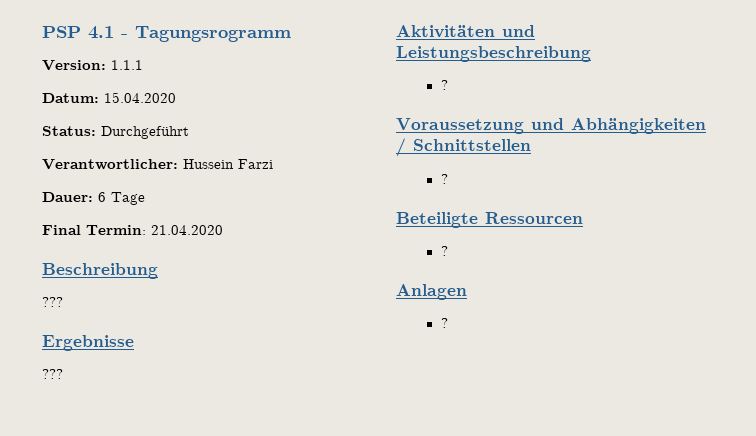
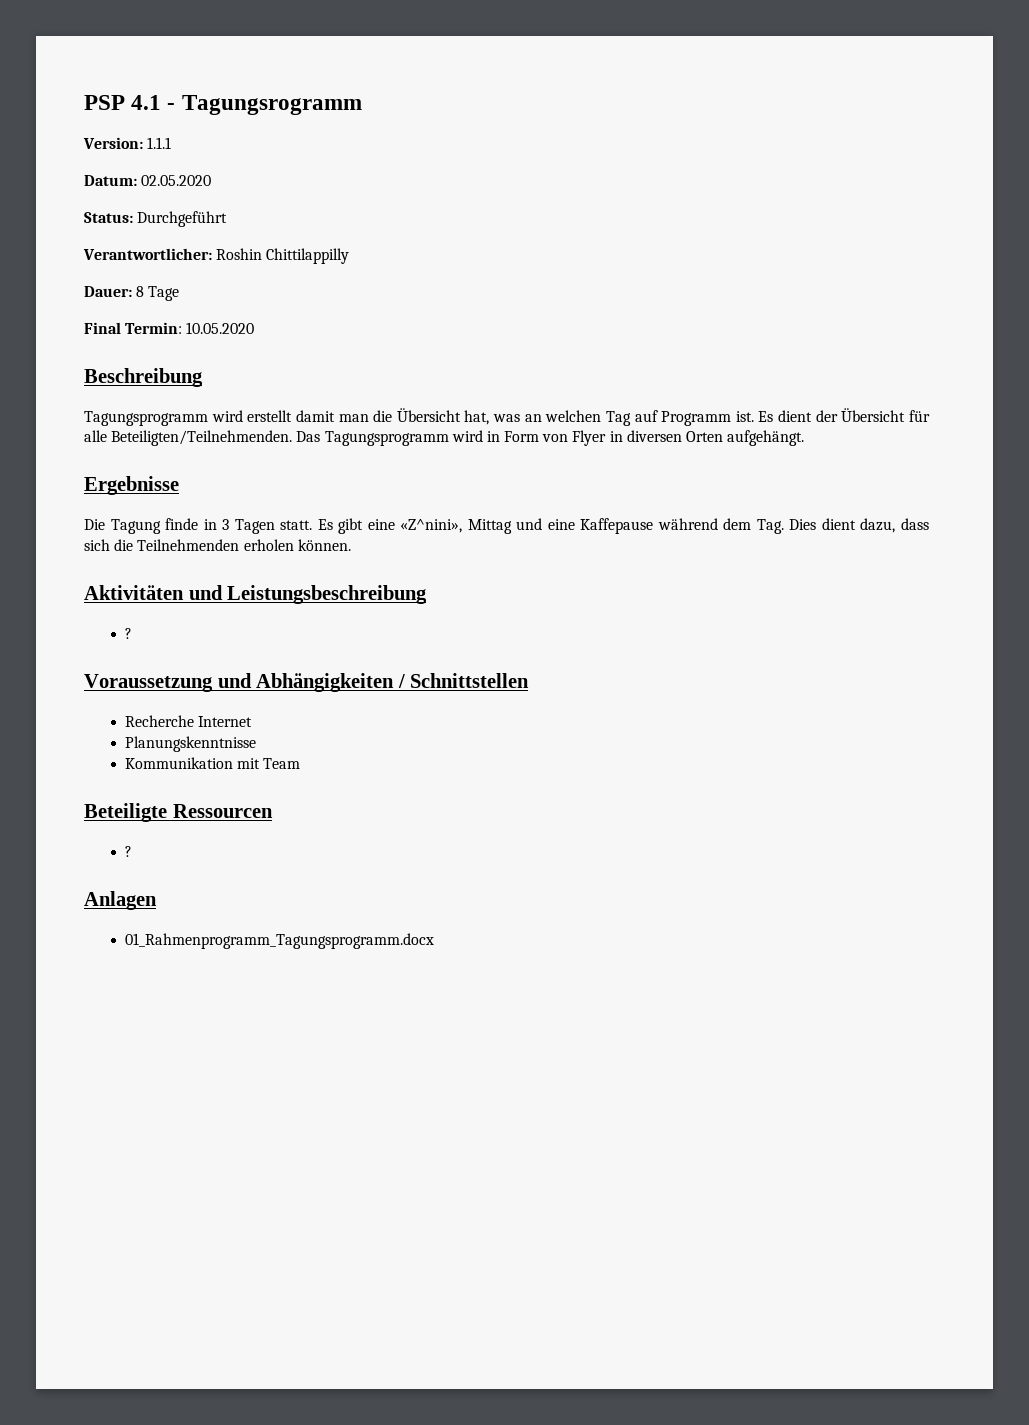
[104,92,176,103] 15.04.2020 -> [141,175,212,186] 02.05.2020
[183,159,273,169] Hussein Farzi -> [216,248,350,264] Roshin Chittilappilly
[98,192,106,202] 6 -> [136,286,145,297] 8
[151,225,223,235] 21.04.2020 -> [186,322,255,334] 10.05.2020
[42,297,63,307] [42,335,134,351] [42,369,63,379] ??? // Ergebnisse // ??? -> [84,408,931,426] [84,430,805,446] [84,476,179,495] [84,518,929,534] [84,539,351,551] Tagungsprogramm wird erstellt damit man die Übersicht hat, was an welchen Tag auf Programm ist. Es dient der Übersicht für alle Beteiligten/Teilnehmenden. Das Tagungsprogramm wird in Form von Flyer in diversen Orten aufgehängt. // Ergebnisse // Die Tagung finde in 3 Tagen statt. Es gibt eine «Z^nini», Mittag und eine Kaffepause während dem Tag. Dies dient dazu, dass sich die Teilnehmenden erholen können.
[440,174,448,184] ? -> [125,715,253,727] [125,736,257,752] [125,757,301,769] Recherche Internet // Planungskenntnisse // Kommunikation mit Team
[440,318,448,328] ? -> [125,933,435,949] 01_Rahmenprogramm_Tagungsprogramm.docx

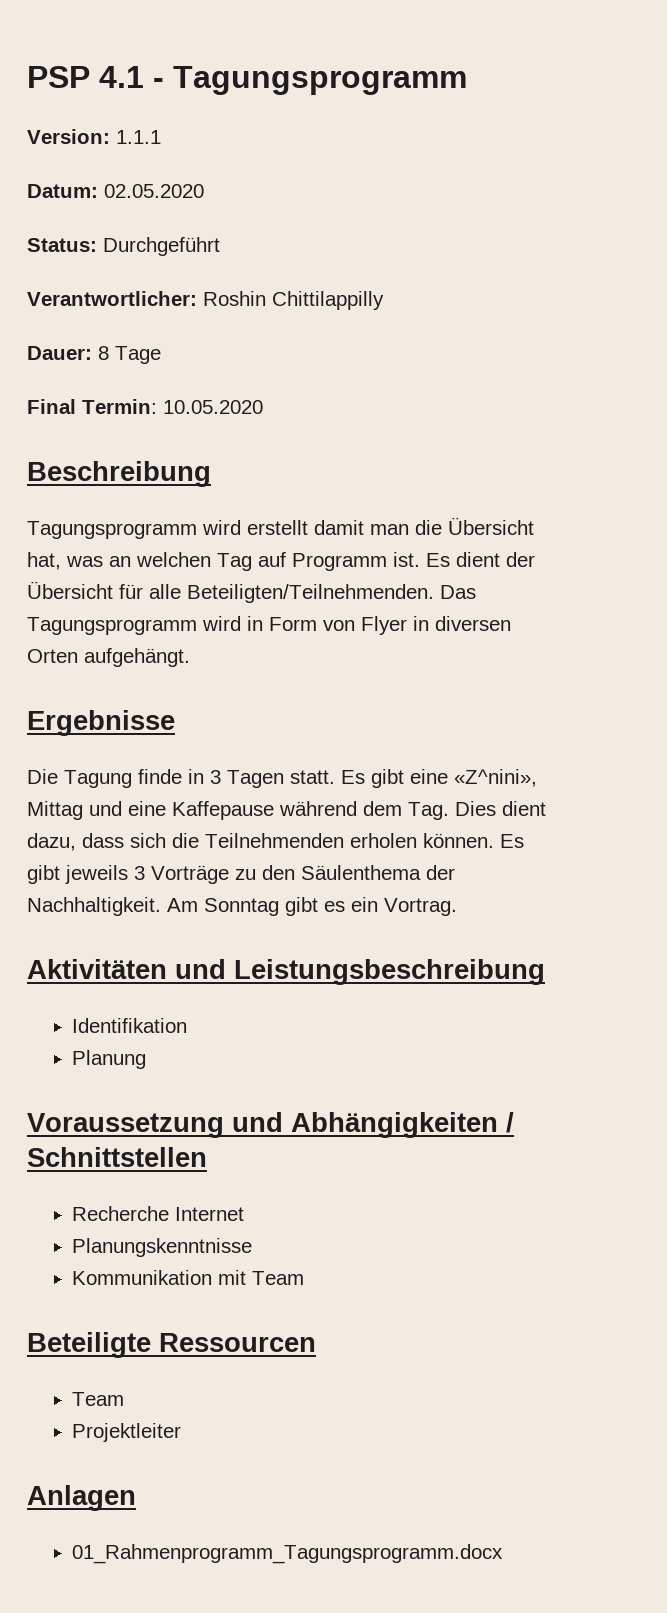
[181,95,362,115] Tagungsrogramm -> [173,66,467,95] Tagungsprogramm
(351, 545) none -> [500,834,524,848] [27,865,455,884] [27,897,457,916] Es gibt jeweils 3 Vorträge zu den Säulenthema der Nachhaltigkeit. Am Sonntag gibt es ein Vortrag.
[125,628,133,639] ? -> [72,1018,188,1033] [72,1050,147,1069] Identifikation // Planung
[125,846,133,857] ? -> [72,1392,125,1406] [72,1423,182,1442] Team // Projektleiter

